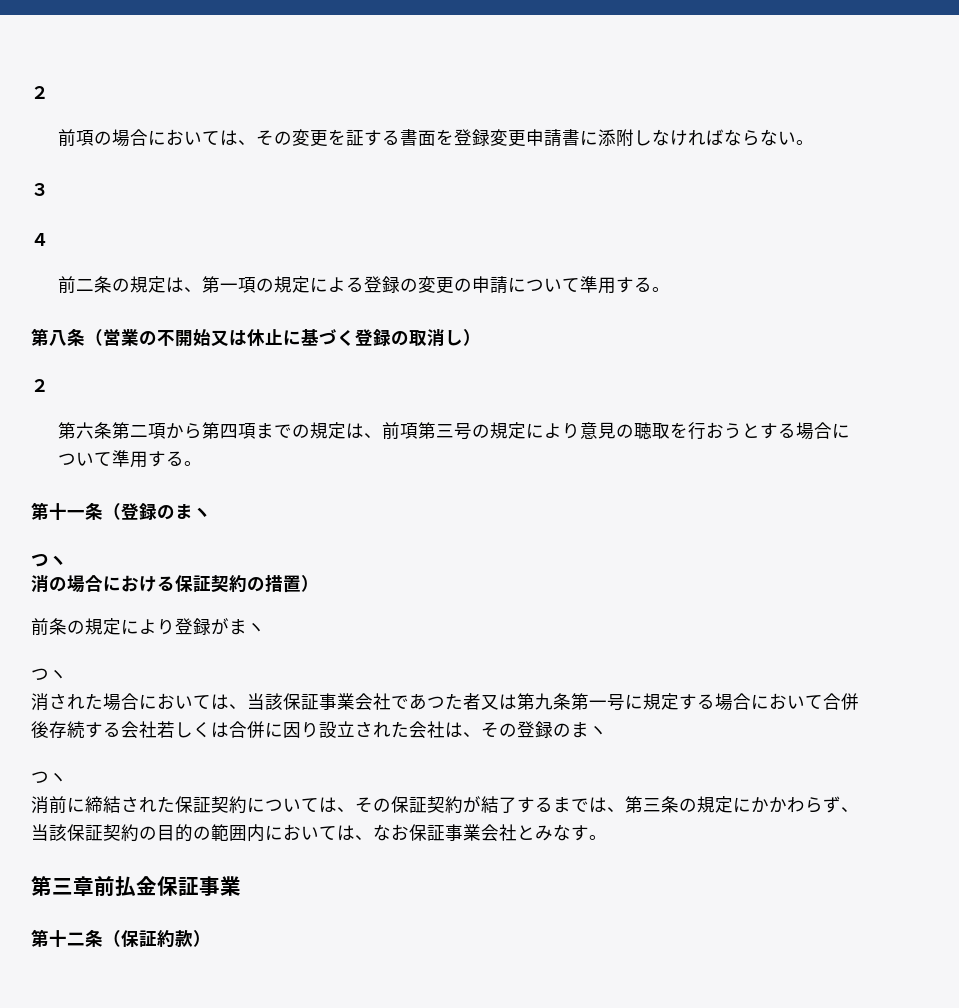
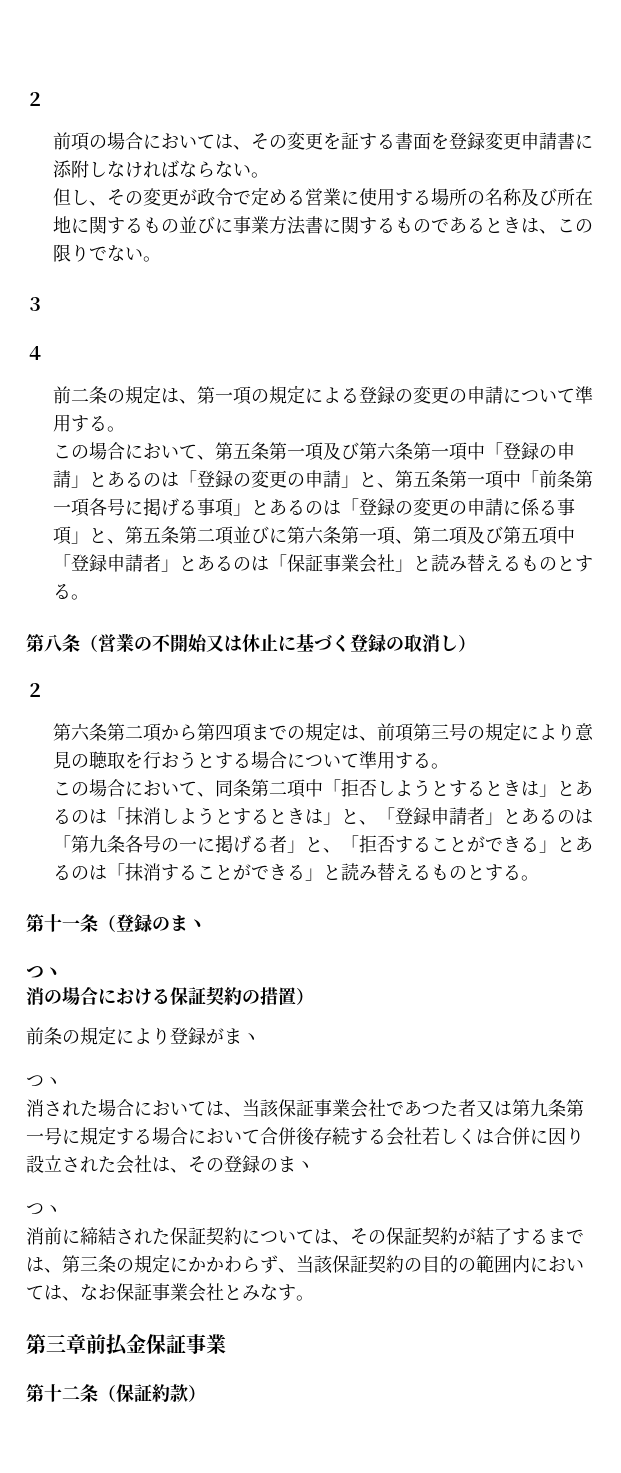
(814, 142) none -> [52,187,593,206] [52,216,593,235] [52,244,161,262] // 但し、その変更が政令で定める営業に使用する場所の名称及び所在地に関するもの並びに事業方法書に関するものであるときは、この限りでない。
(670, 289) none -> [52,442,575,461] [52,470,593,489] [52,498,575,517] [52,526,575,545] [52,554,593,573] [52,584,89,600] // この場合において、第五条第一項及び第六条第一項中「登録の申請」とあるのは「登録の変更の申請」と、第五条第一項中「前条第一項各号に掲げる事項」とあるのは「登録の変更の申請に係る事項」と、第五条第二項並びに第六条第一項、第二項及び第五項中「登録申請者」とあるのは「保証事業会社」と読み替えるものとする。
(202, 463) none -> [52,779,593,798] [52,807,593,825] [52,835,593,853] [52,863,539,881] // この場合において、同条第二項中「拒否しようとするときは」とあるのは「抹消しようとするときは」と、「登録申請者」とあるのは「第九条各号の一に掲げる者」と、「拒否することができる」とあるのは「抹消することができる」と読み替えるものとする。

